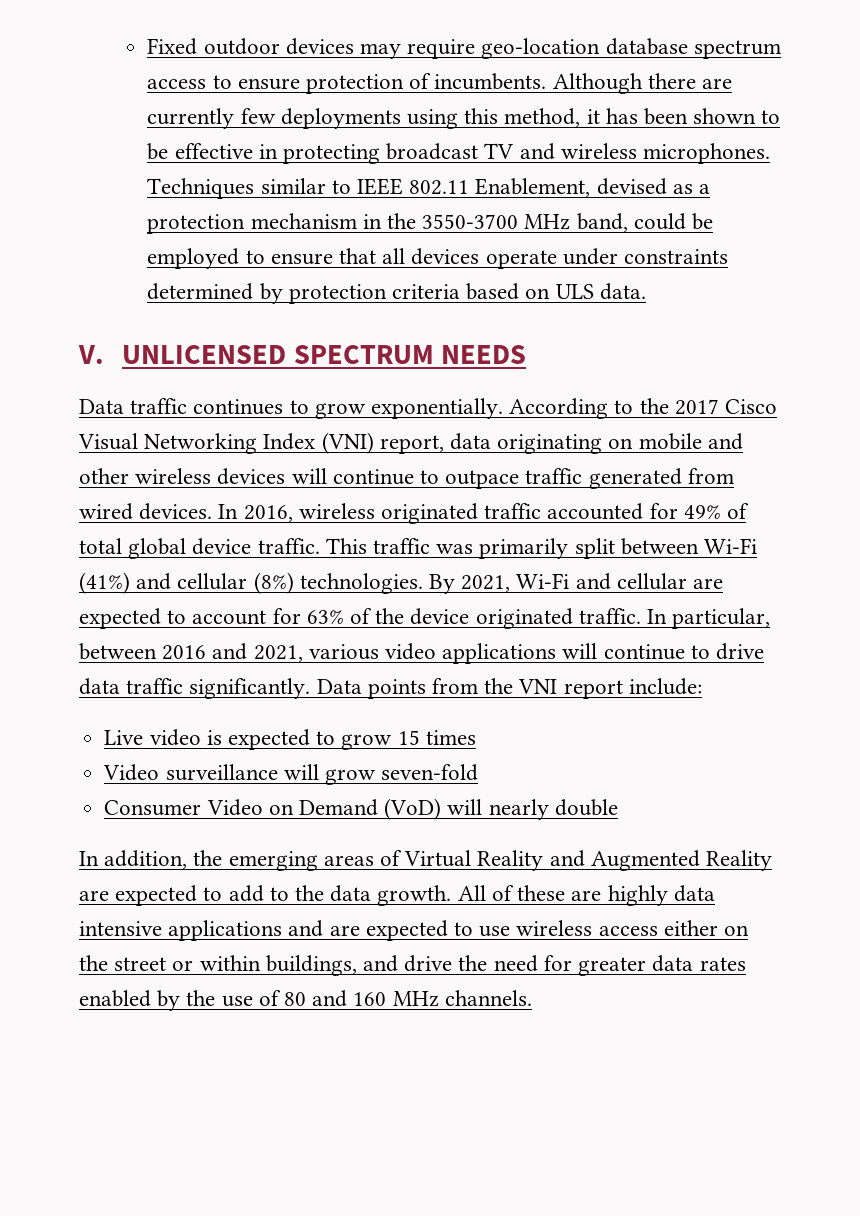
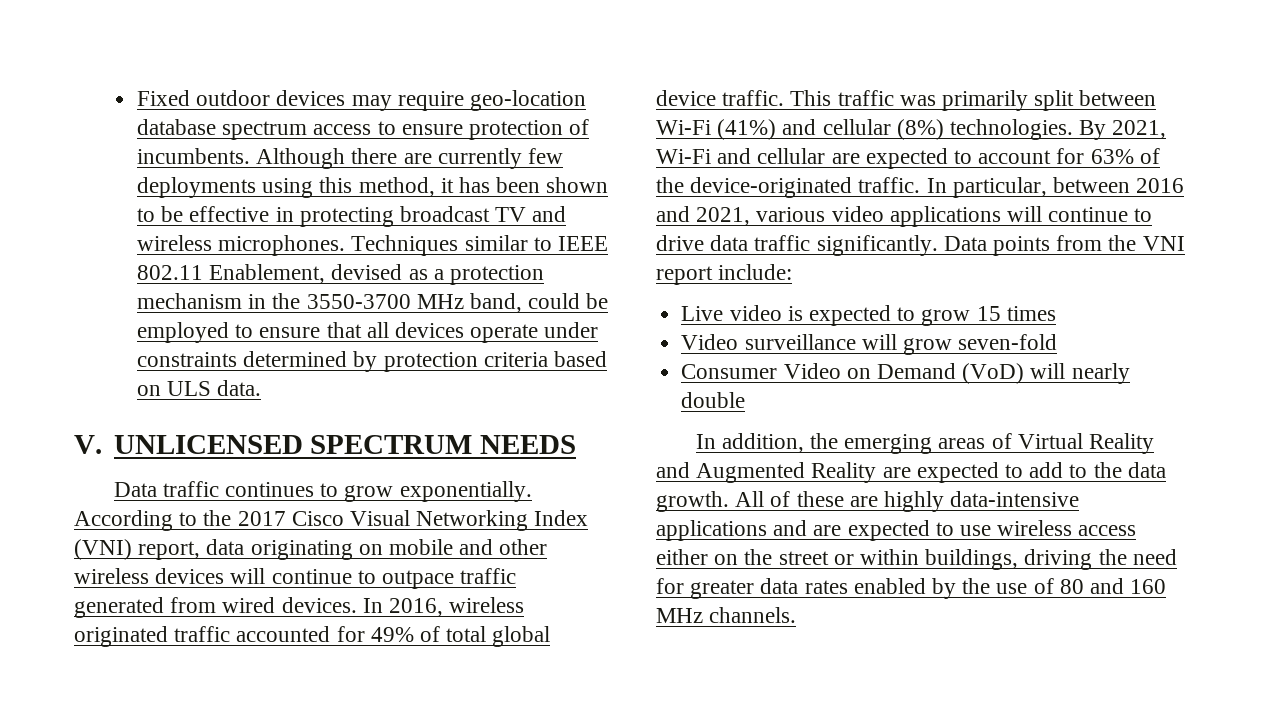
[410,608,573,629] device originated -> [690,177,853,198] device-originated
[673,885,715,902] [79,921,162,936] data intensive -> [950,491,1080,507] data-intensive
[363,955,453,972] and drive -> [1024,549,1093,570] driving

